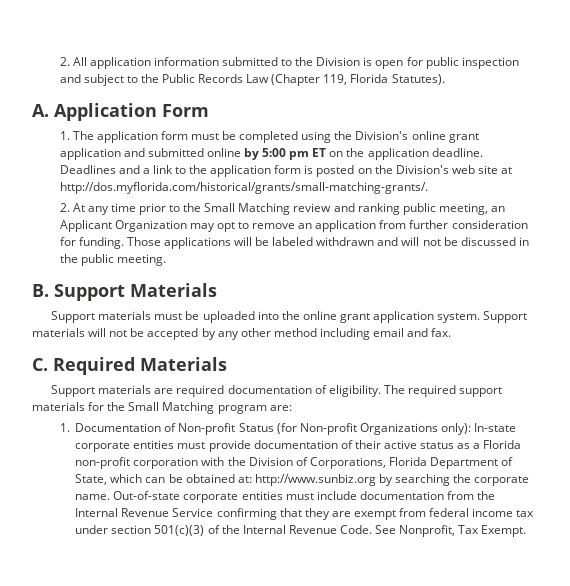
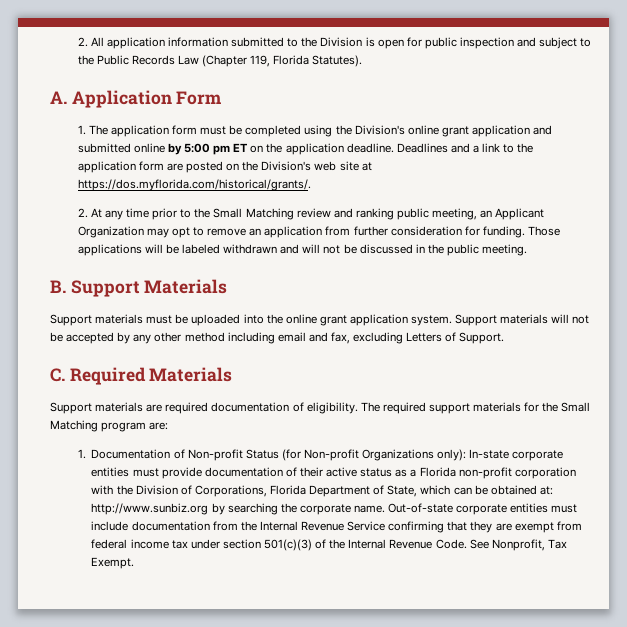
[304,165,314,174] is -> [166,163,183,171] are
[59,182,428,194] http://dos.myflorida.com/historical/grants/small-matching-grants/. -> [77,179,311,191] https://dos.myflorida.com/historical/grants/.
[431,328,452,337] fax. -> [330,332,505,344] fax, excluding Letters of Support.

